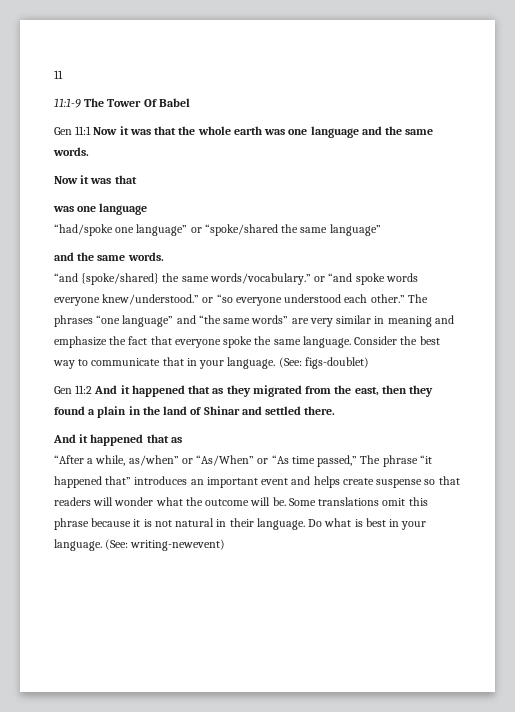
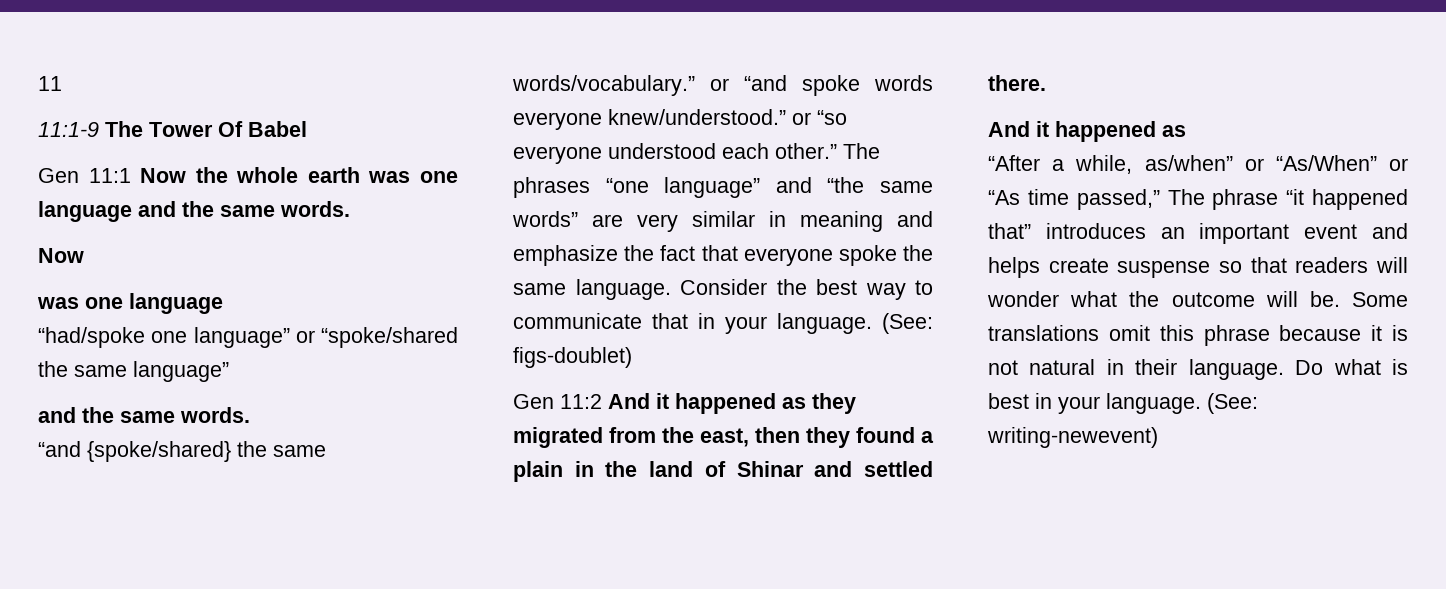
[119,126,177,135] it was that -> (187, 175) none
[80,175,137,184] it was that -> (84, 255) none
[188,385,211,394] that -> (776, 403) none
[146,434,169,443] that -> (1156, 131) none

